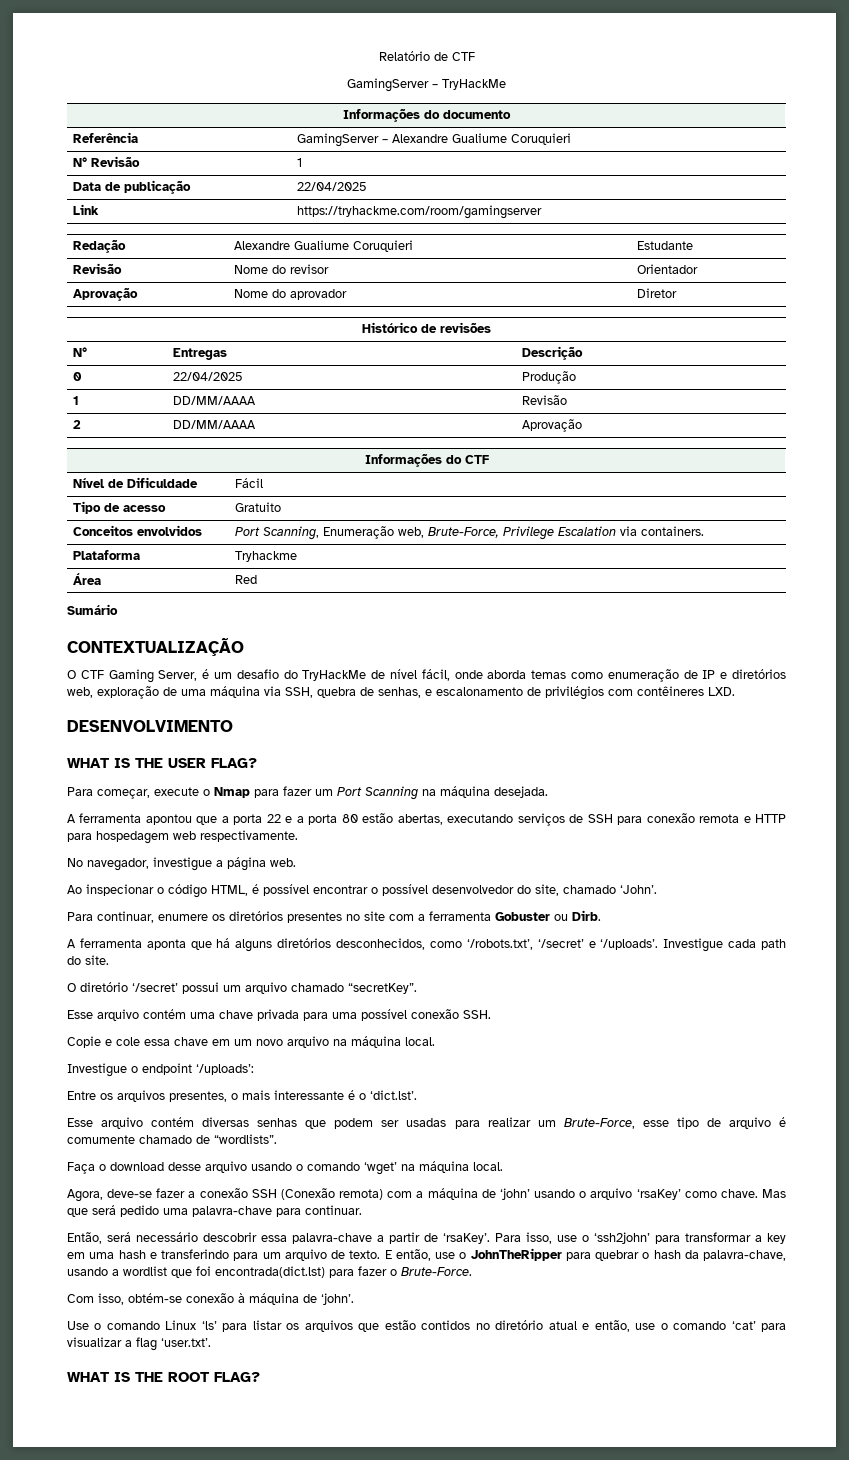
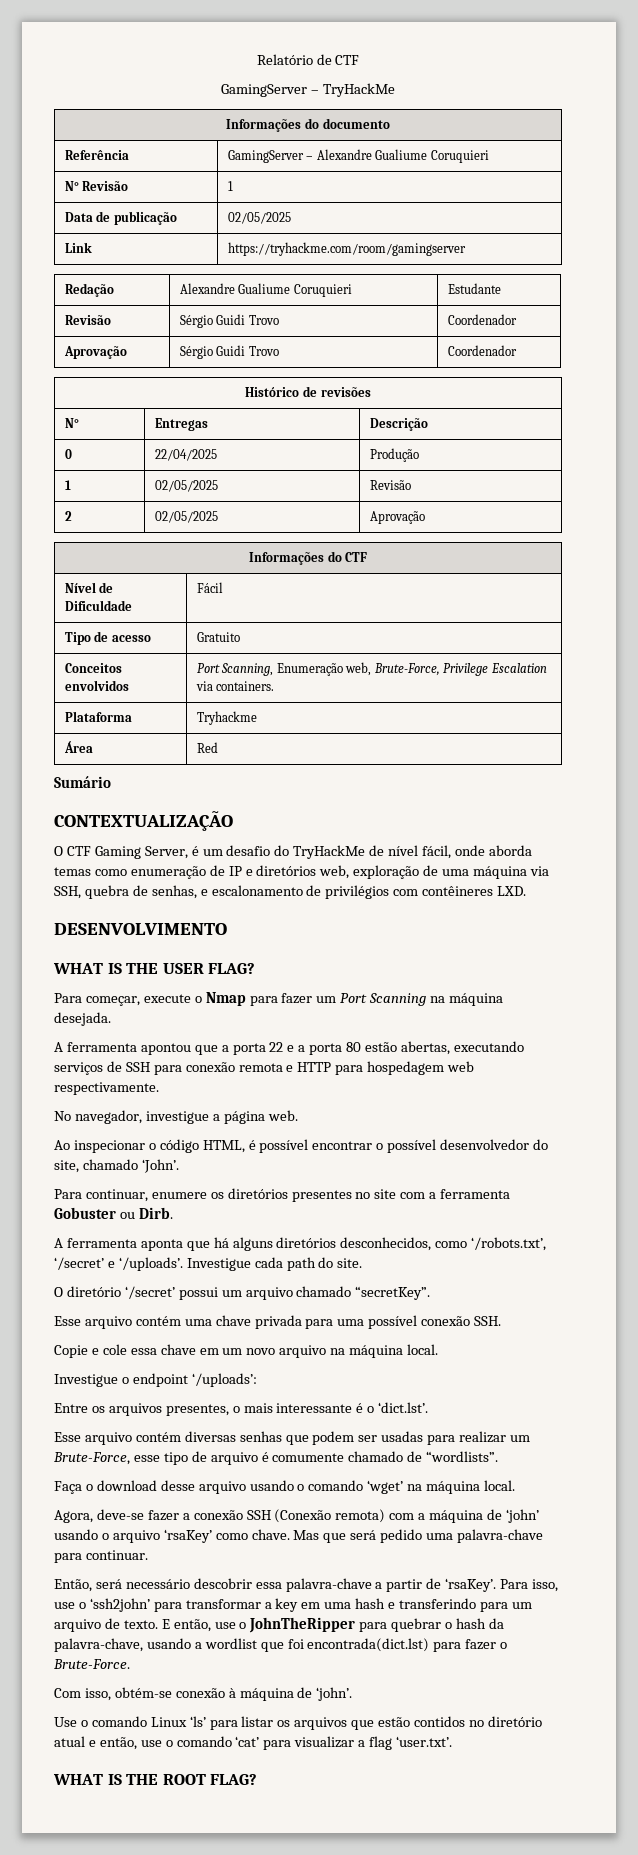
[297,182,368,191] 22/04/2025 -> [227,212,291,224] 02/05/2025
[234,264,330,274] [637,264,699,274] [73,288,139,301] [234,289,348,300] [637,288,678,298] Nome do revisor | Orientador // Aprovação | Nome do aprovador | Diretor -> [179,314,279,328] [447,314,517,325] [63,346,127,359] [179,345,279,359] [447,345,517,356] Sérgio Guidi Trovo | Coordenador // Aprovação | Sérgio Guidi Trovo | Coordenador
[173,396,257,405] DD/MM/AAAA -> [154,480,218,492] 02/05/2025
[173,420,257,429] DD/MM/AAAA -> [154,511,218,523] 02/05/2025

